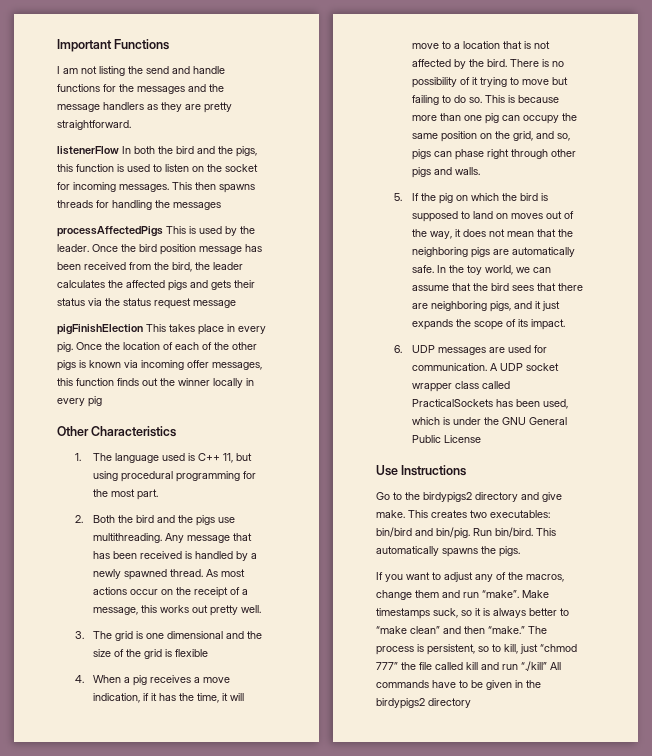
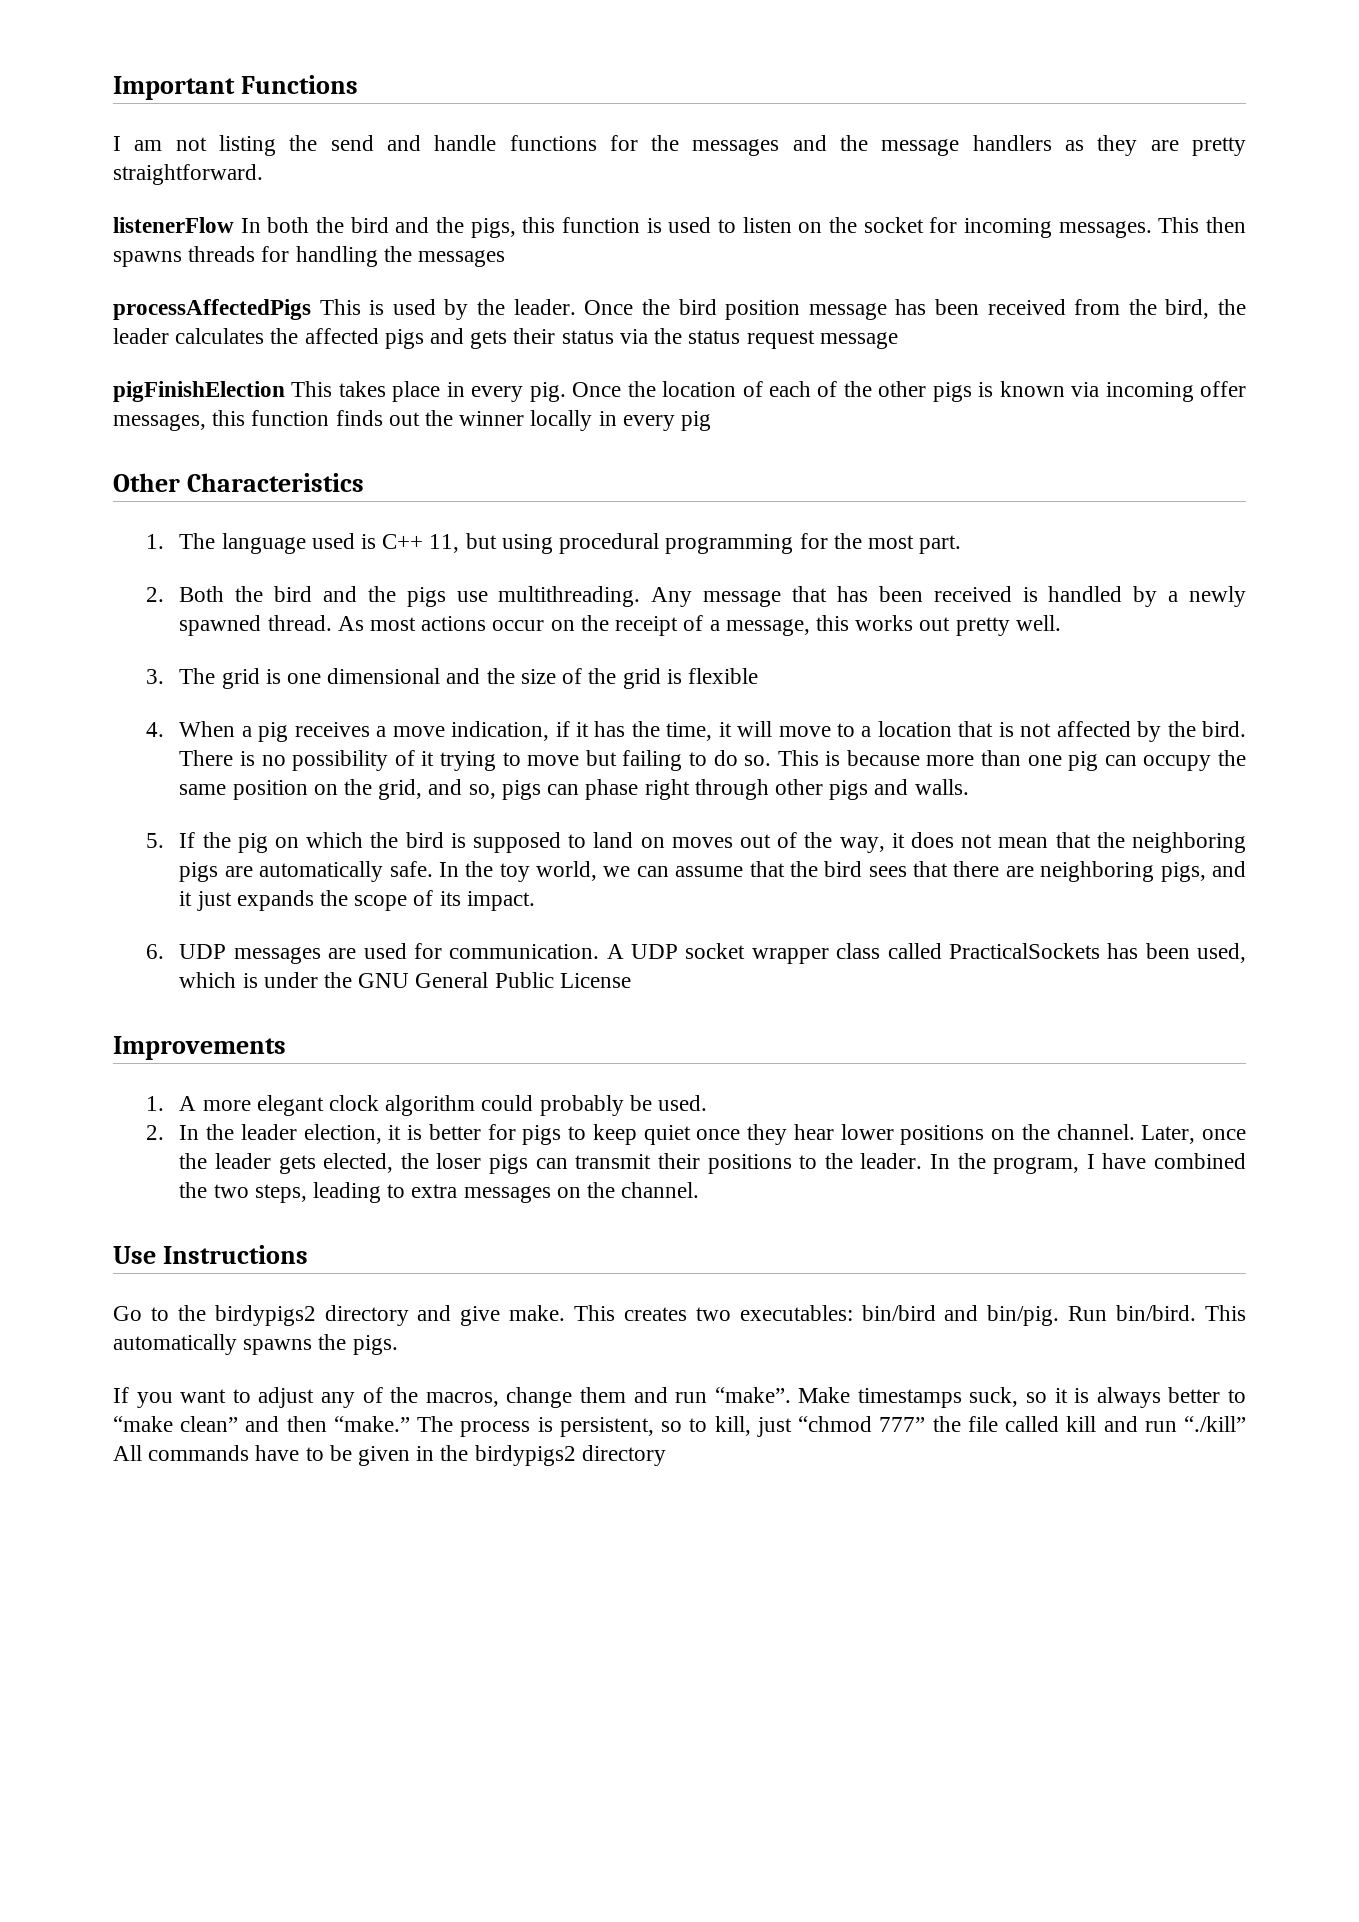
(482, 439) none -> [113,1036,286,1060] [146,1095,708,1116] [146,1124,1246,1145] [179,1153,1246,1174] [179,1182,700,1203] // Improvements // 1. A more elegant clock algorithm could probably be used. // 2. In the leader election, it is better for pigs to keep quiet once they hear lower positions on the channel. Later, once the leader gets elected, the loser pigs can transmit their positions to the leader. In the program, I have combined the two steps, leading to extra messages on the channel.

